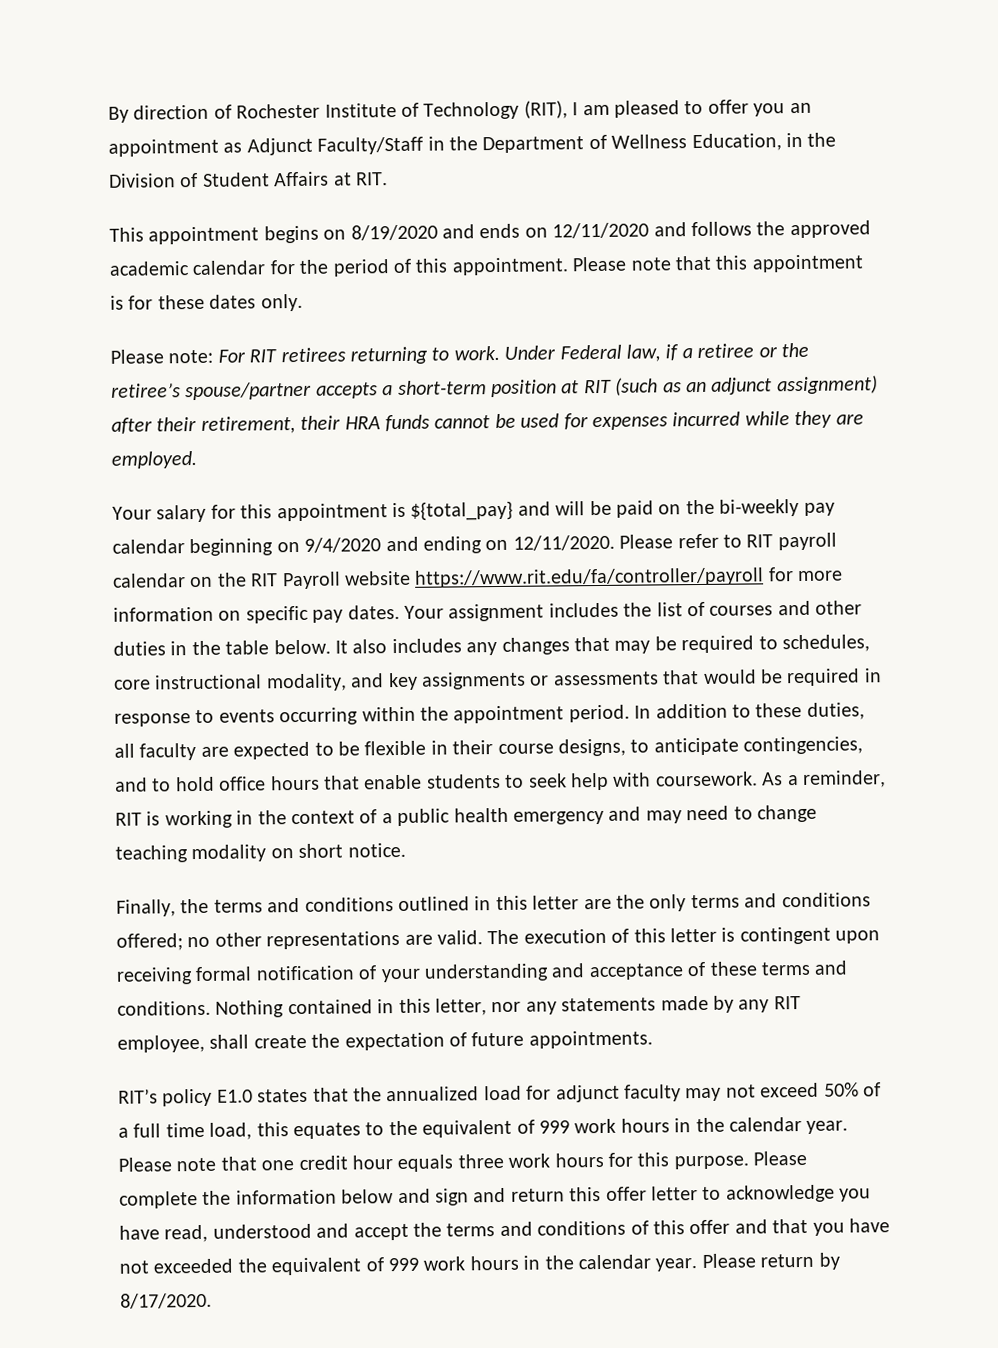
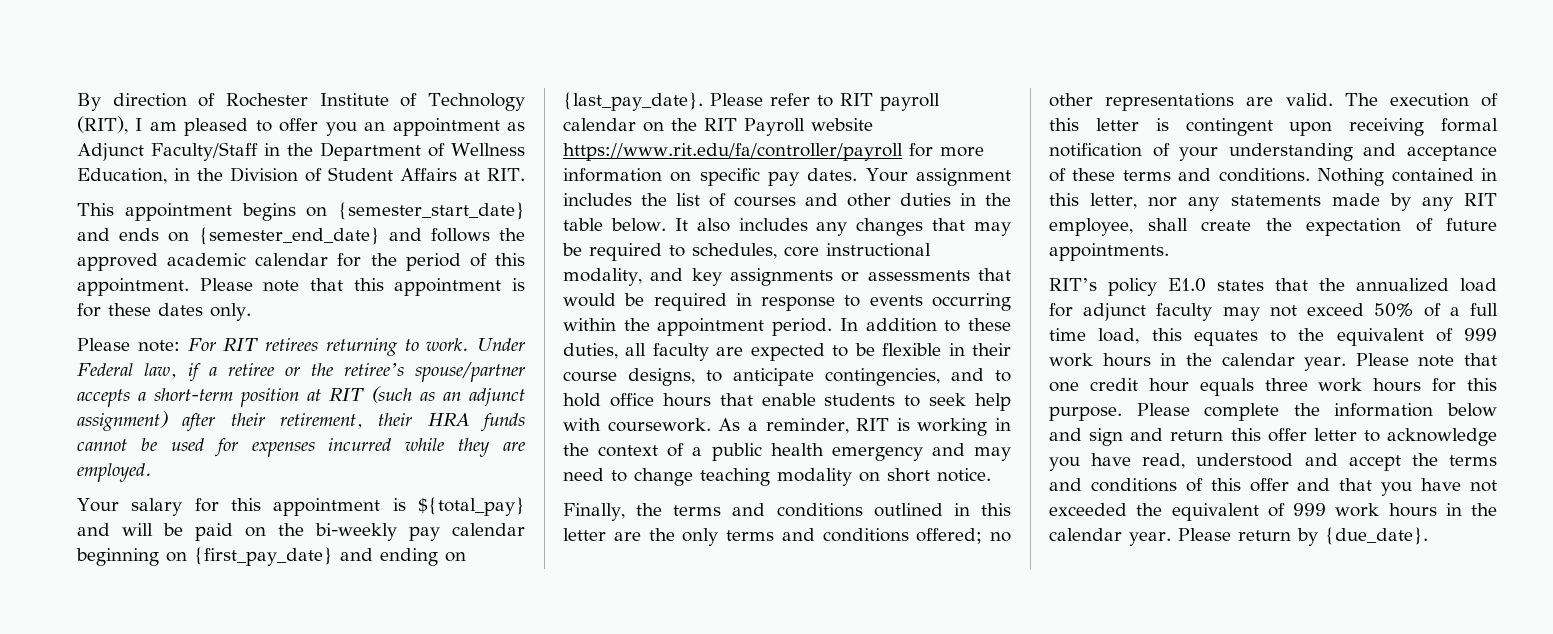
[350,224,438,241] 8/19/2020 -> [338,202,525,220] {semester_start_date}
[552,222,650,239] 12/11/2020 -> [198,227,380,245] {semester_end_date}
[304,537,382,553] 9/4/2020 -> [194,547,333,566] {first_pay_date}
[512,534,615,551] 12/11/2020. -> [563,92,703,111] {last_pay_date}.
[120,1292,212,1309] 8/17/2020. -> [1324,527,1428,545] {due_date}.

